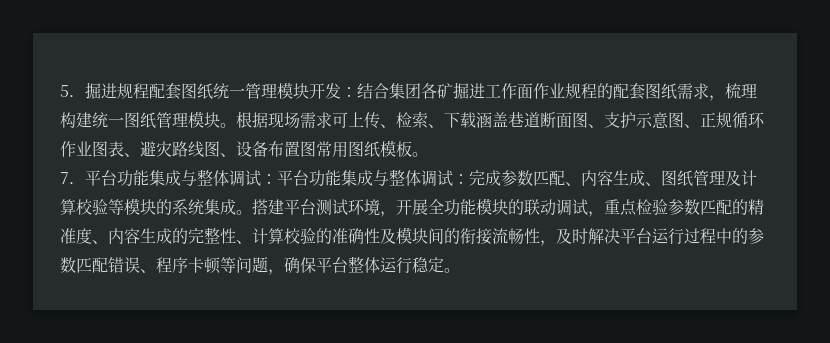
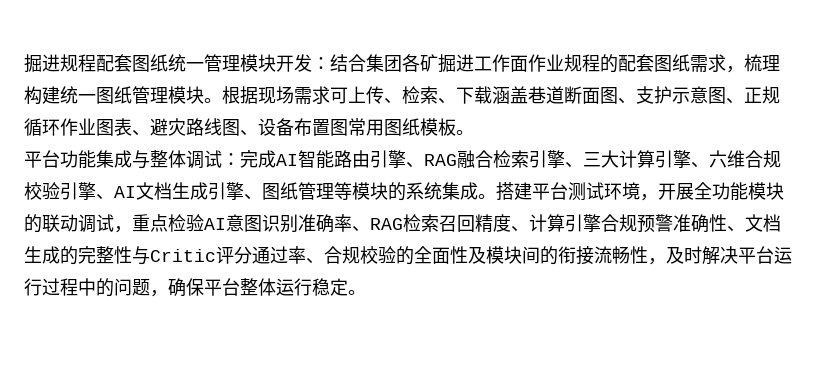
[60,85,85,98] 5． -> (24, 63) none
[60,169,277,187] 7．平台功能集成与整体调试： -> (474, 132) none
[501,170,757,187] [60,199,108,215] 参数匹配、内容生成、图纸管理及计算校验 -> [276,150,781,169] [24,182,334,200] AI智能路由引擎、RAG融合检索引擎、三大计算引擎、六维合规校验引擎、AI文档生成引擎、图纸管理
[668,199,764,215] [60,227,364,244] 参数匹配的精准度、内容生成的完整性、计算校验的准确 -> [204,214,781,233] [24,246,450,265] AI意图识别准确率、RAG检索召回精度、计算引擎合规预警准确性、文档生成的完整性与Critic评分通过率、合规校验的全面
[748,228,764,244] [60,257,236,274] 参数匹配错误、程序卡顿等 -> (114, 287) none

